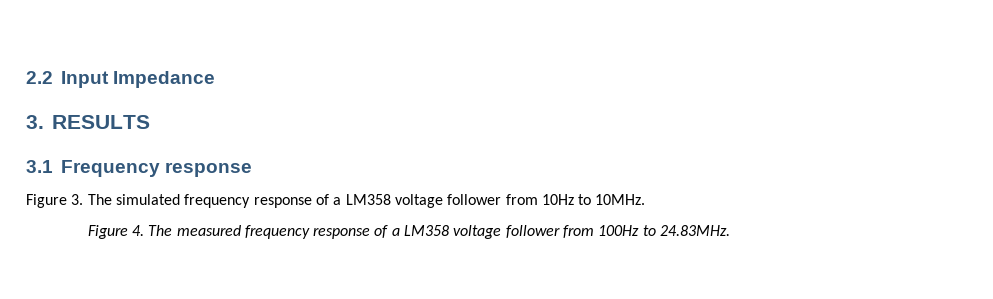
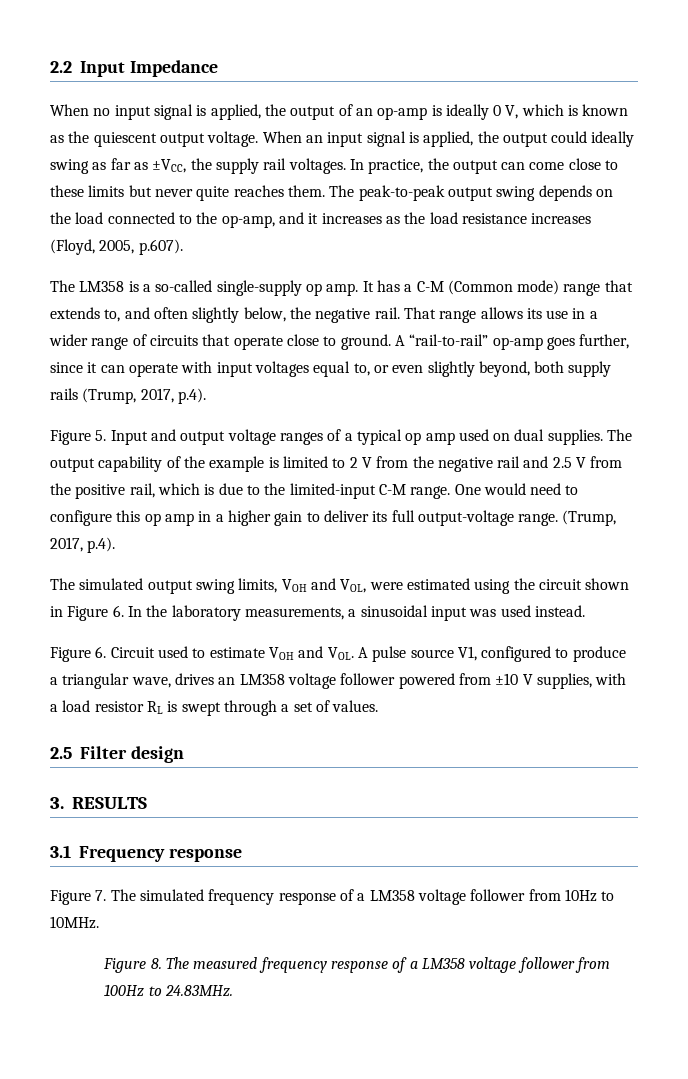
(216, 79) none -> [50,104,629,120] [50,131,635,147] [50,158,619,174] [50,185,613,201] [50,212,592,228] [50,239,183,255] [50,280,633,296] [50,307,598,323] [49,334,630,350] [50,361,612,377] [50,388,206,404] [50,429,633,445] [50,456,623,472] [50,483,579,499] [50,510,617,526] [50,537,116,553] [50,578,630,594] [50,605,585,621] [50,646,626,662] [50,673,627,689] [50,700,379,716] [50,746,184,763] // When no input signal is applied, the output of an op-amp is ideally 0 V, which is known as the quiescent output voltage. When an input signal is applied, the output could ideally swing as far as ±VCC, the supply rail voltages. In practice, the output can come close to these limits but never quite reaches them. The peak-to-peak output swing depends on the load connected to the op-amp, and it increases as the load resistance increases (Floyd, 2005, p.607). // The LM358 is a so-called single-supply op amp. It has a C-M (Common mode) range that extends to, and often slightly below, the negative rail. That range allows its use in a wider range of circuits that operate close to ground. A “rail-to-rail” op-amp goes further, since it can operate with input voltages equal to, or even slightly beyond, both supply rails (Trump, 2017, p.4). // Figure 5. Input and output voltage ranges of a typical op amp used on dual supplies. The output capability of the example is limited to 2 V from the negative rail and 2.5 V from the positive rail, which is due to the limited-input C-M range. One would need to configure this op amp in a higher gain to deliver its full output-voltage range. (Trump, 2017, p.4). // The simulated output swing limits, VOH and VOL, were estimated using the circuit shown in Figure 6. In the laboratory measurements, a sinusoidal input was used instead. // Figure 6. Circuit used to estimate VOH and VOL. A pulse source V1, configured to produce a triangular wave, drives an LM358 voltage follower powered from ±10 V supplies, with a load resistor RL is swept through a set of values. // 2.5 Filter design
[71,194,84,205] 3. -> [95,890,107,901] 7.
[131,225,144,236] 4. -> [150,958,162,969] 8.

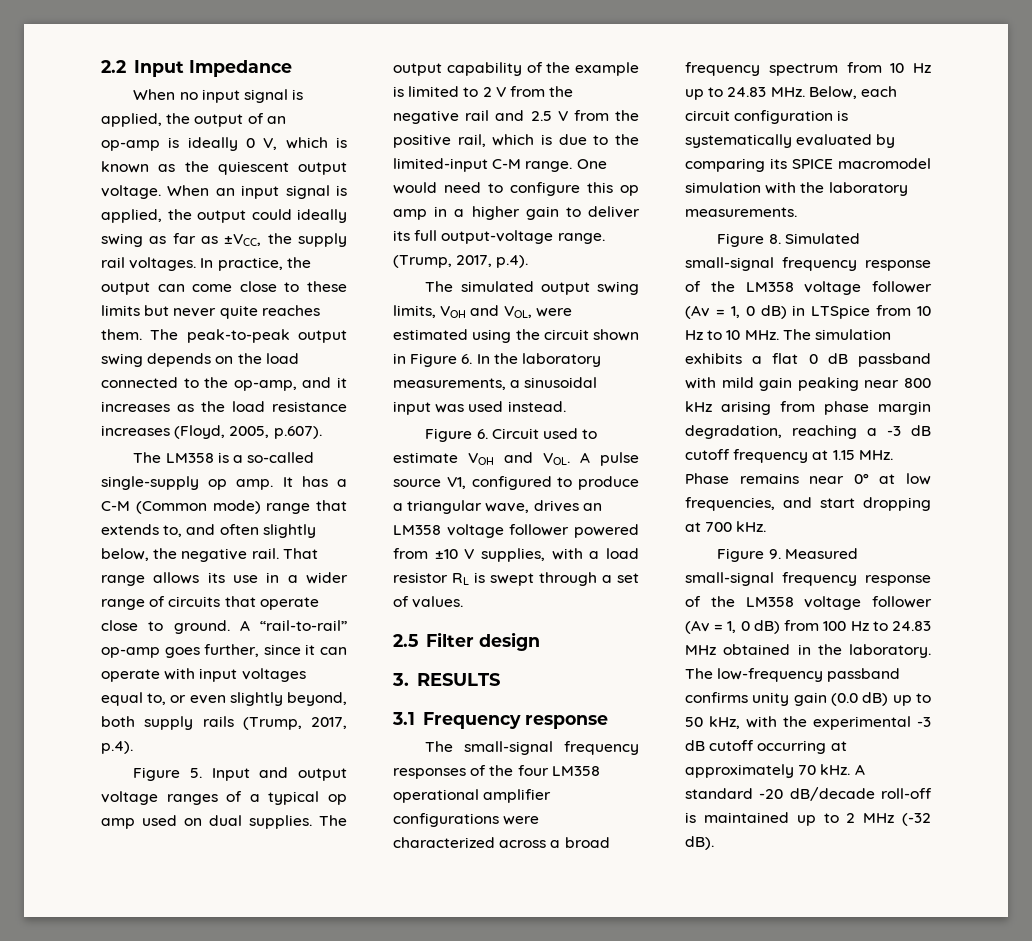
[50,889,615,905] [50,916,99,929] [103,957,610,973] [104,984,233,997] Figure 7. The simulated frequency response of a LM358 voltage follower from 10Hz to 10MHz. // Figure 8. The measured frequency response of a LM358 voltage follower from 100Hz to 24.83MHz. -> [425,741,639,755] [393,765,600,779] [393,789,552,803] [393,813,540,827] [393,837,610,848] [685,62,931,76] [685,86,897,100] [685,110,849,124] [685,134,896,148] [685,158,931,172] [685,182,908,196] [685,207,797,217] [717,233,860,247] [685,257,931,271] [685,281,932,295] [685,305,931,319] [685,329,891,340] [685,353,931,367] [685,377,931,391] [685,401,931,415] [685,425,931,439] [685,449,893,463] [685,473,931,485] [685,497,931,511] [685,521,767,532] [717,548,858,562] [685,572,931,586] [685,596,932,610] [685,620,931,634] [685,644,931,658] [685,668,901,682] [685,692,931,706] [685,716,931,730] [685,740,847,754] [685,764,865,778] [685,787,932,801] [685,812,931,826] [685,836,714,850] The small-signal frequency responses of the four LM358 operational amplifier configurations were characterized across a broad frequency spectrum from 10 Hz up to 24.83 MHz. Below, each circuit configuration is systematically evaluated by comparing its SPICE macromodel simulation with the laboratory measurements. // Figure 8. Simulated small-signal frequency response of the LM358 voltage follower (Av = 1, 0 dB) in LTSpice from 10 Hz to 10 MHz. The simulation exhibits a flat 0 dB passband with mild gain peaking near 800 kHz arising from phase margin degradation, reaching a -3 dB cutoff frequency at 1.15 MHz. Phase remains near 0° at low frequencies, and start dropping at 700 kHz. // Figure 9. Measured small-signal frequency response of the LM358 voltage follower (Av = 1, 0 dB) from 100 Hz to 24.83 MHz obtained in the laboratory. The low-frequency passband confirms unity gain (0.0 dB) up to 50 kHz, with the experimental -3 dB cutoff occurring at approximately 70 kHz. A standard -20 dB/decade roll-off is maintained up to 2 MHz (-32 dB).

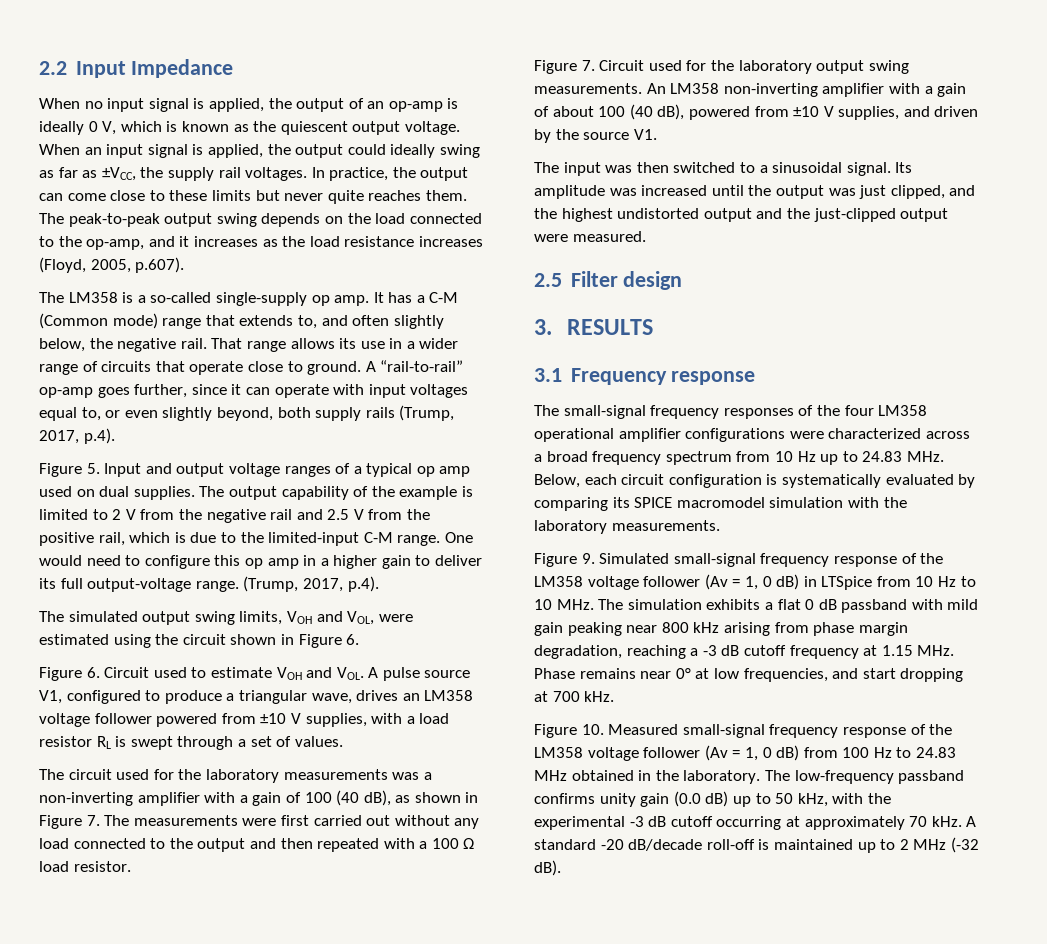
[476,353,601,367] [393,377,598,390] [393,401,566,415] In the laboratory measurements, a sinusoidal input was used instead. -> (360, 639) none
(464, 602) none -> [39,769,432,783] [39,790,479,806] [39,815,480,829] [39,838,475,852] [39,861,131,872] [534,60,909,74] [534,83,967,97] [534,104,979,120] [534,129,657,143] [534,162,913,176] [534,185,976,199] [534,208,949,222] [534,231,646,242] // The circuit used for the laboratory measurements was a non-inverting amplifier with a gain of 100 (40 dB), as shown in Figure 7. The measurements were first carried out without any load connected to the output and then repeated with a 100 Ω load resistor. // Figure 7. Circuit used for the laboratory output swing measurements. An LM358 non-inverting amplifier with a gain of about 100 (40 dB), powered from ±10 V supplies, and driven by the source V1. // The input was then switched to a sinusoidal signal. Its amplitude was increased until the output was just clipped, and the highest undistorted output and the just-clipped output were measured.
[768,234,781,244] 8. -> [581,553,595,564] 9.
[768,549,781,559] 9. -> [581,724,604,735] 10.

